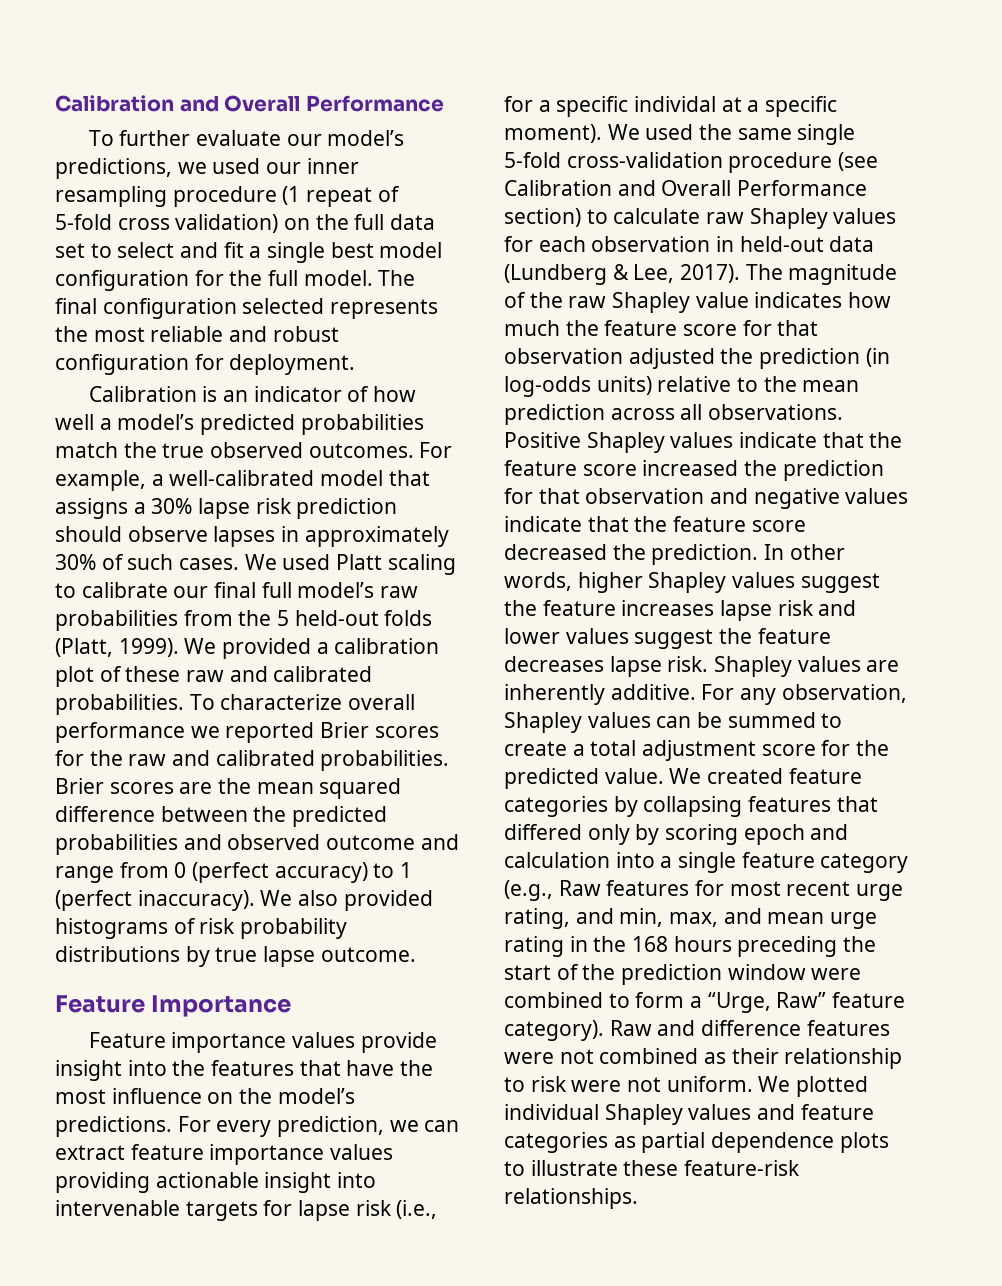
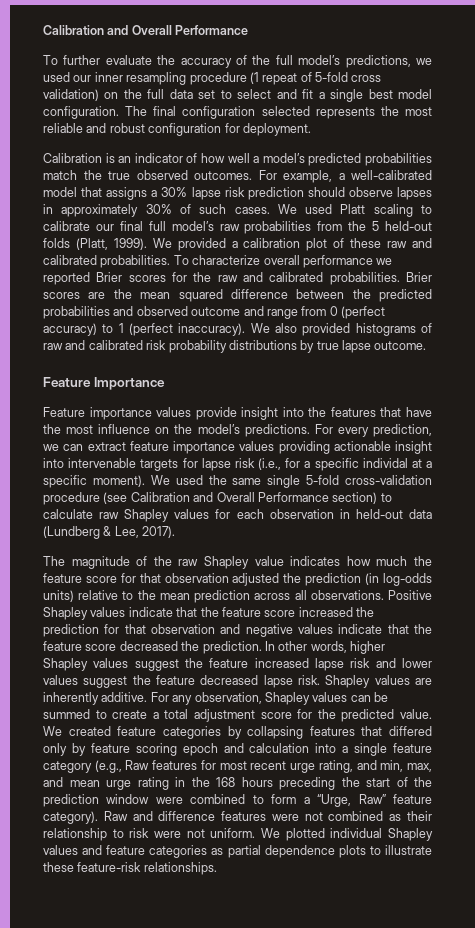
[286,134,322,146] our -> [157,55,293,68] the accuracy of the full
[55,270,373,291] configuration for the full model. -> [43,106,119,119] configuration.
(196, 926) none -> [43,340,143,350] raw and calibrated
(741, 273) none -> (176, 532) //
[621,600,715,616] increases -> [254,658,309,668] increased
[504,656,604,672] decreases -> [200,675,259,685] decreased
(660, 834) none -> [90,743,130,753] feature

